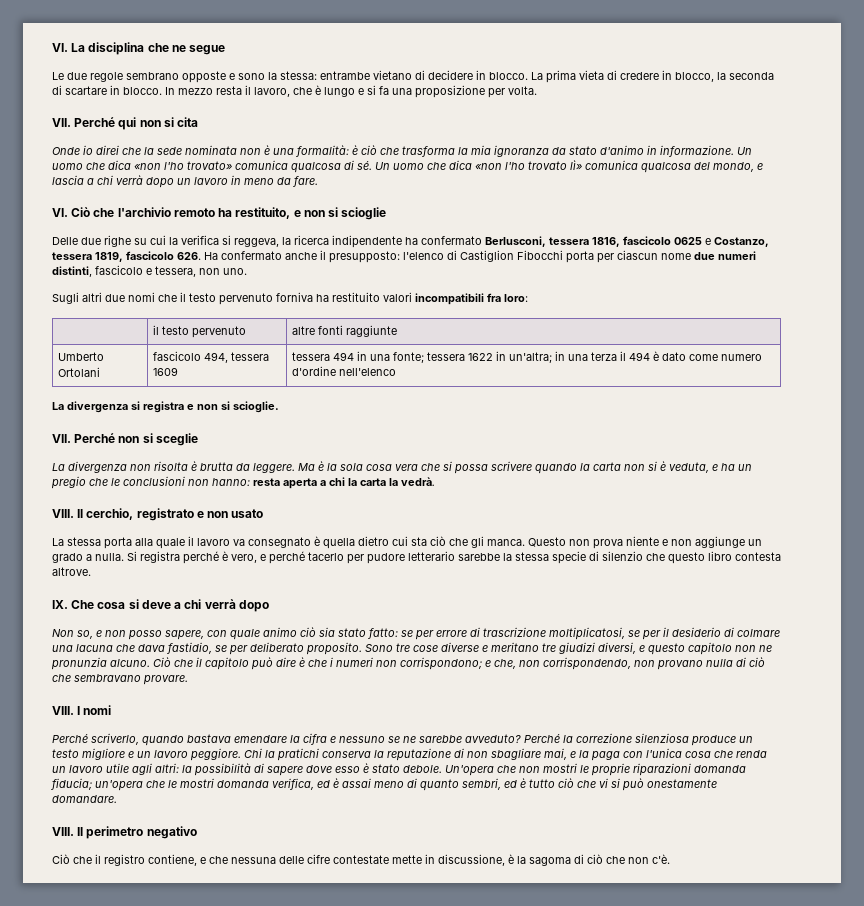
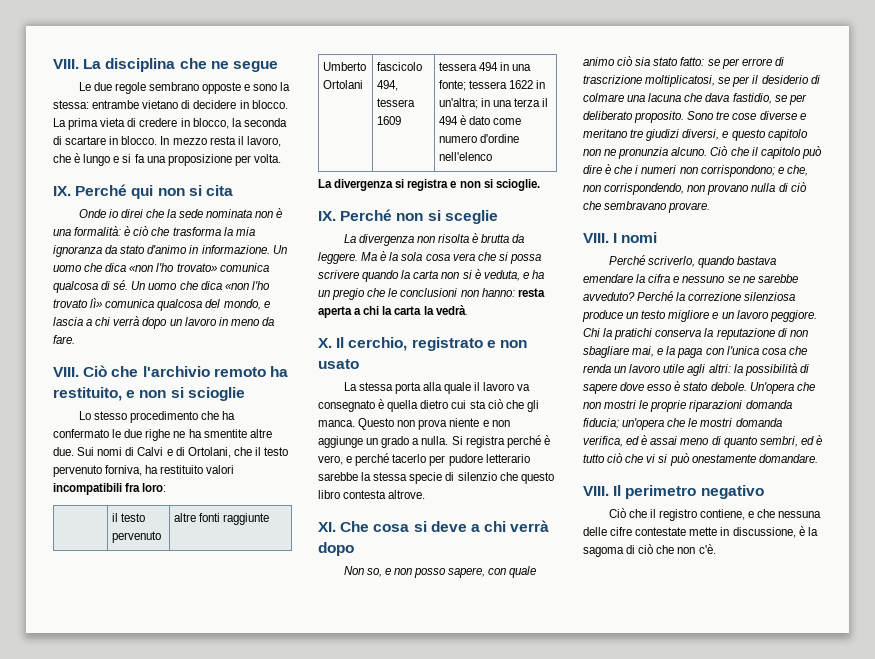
[52,43,68,52] VI. -> [53,59,79,69] VIII.
[52,118,71,127] VII. -> [53,186,71,196] IX.
[52,208,68,217] VI. -> [53,367,79,377] VIII.
[52,235,769,248] [52,250,756,263] [52,265,247,277] [52,292,155,304] Delle due righe su cui la verifica si reggeva, la ricerca indipendente ha confermato Berlusconi, tessera 1816, fascicolo 0625 e Costanzo, tessera 1819, fascicolo 626. Ha confermato anche il presupposto: l'elenco di Castiglion Fibocchi porta per ciascun nome due numeri distinti, fascicolo e tessera, non uno. // Sugli altri due nomi -> [78,411,236,423] [53,429,272,441] [53,447,231,458] Lo stesso procedimento che ha confermato le due righe ne ha smentite altre due. Sui nomi di Calvi e di Ortolani,
[276,292,313,302] forniva -> [105,465,143,476] forniva,
[52,434,71,443] VII. -> [318,211,336,221] IX.
[52,509,74,518] VIII. -> [318,338,332,348] X.
[52,600,68,609] IX. -> [318,522,336,532] XI.

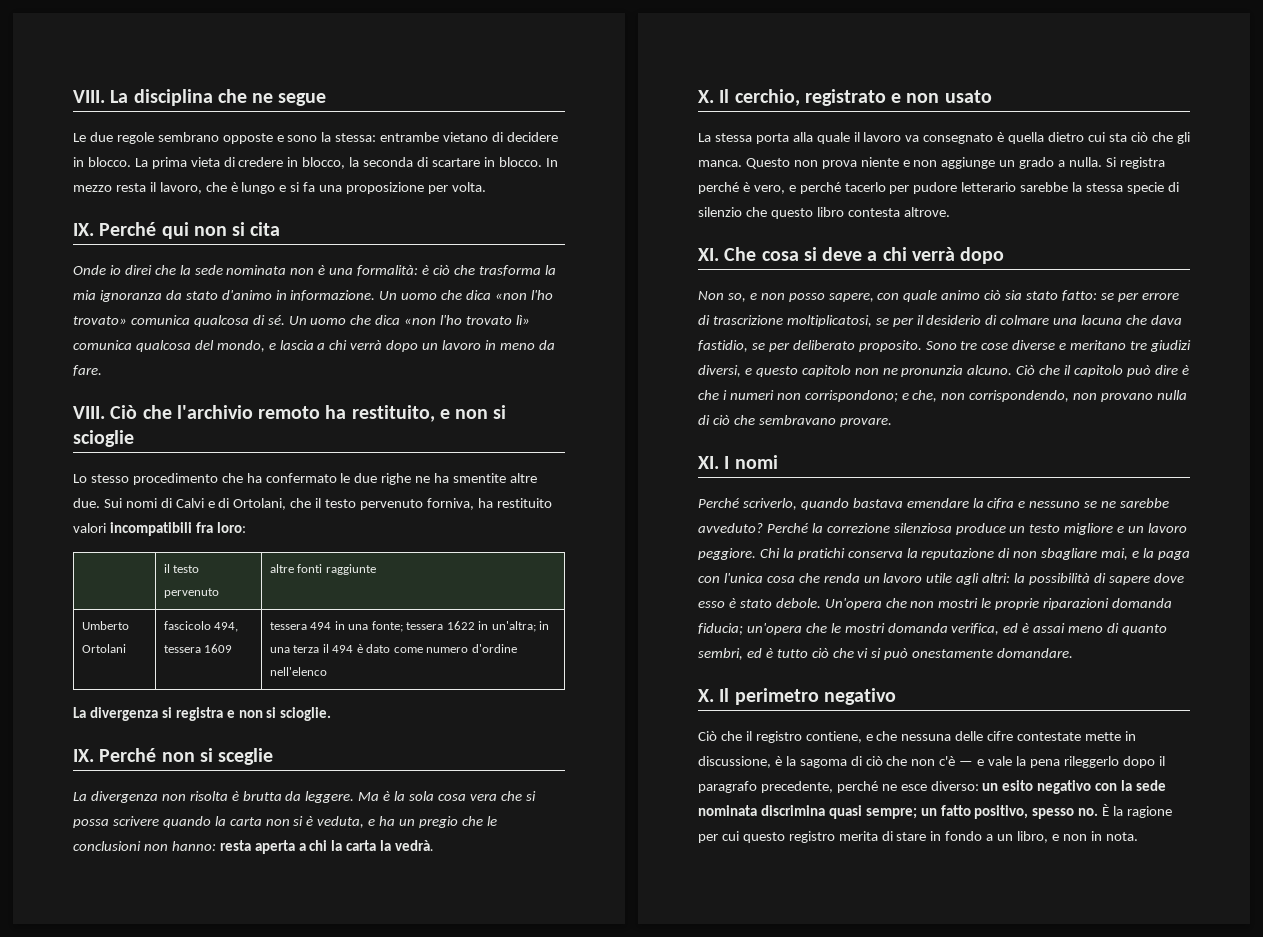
[583,233,609,243] VIII. -> [698,456,719,469] XI.
[583,486,609,496] VIII. -> [698,689,714,702] X.
[698,544,716,554] c'è. -> [939,756,1165,768] [698,780,1167,794] [698,804,1173,819] [698,831,1138,843] c'è — e vale la pena rileggerlo dopo il paragrafo precedente, perché ne esce diverso: un esito negativo con la sede nominata discrimina quasi sempre; un fatto positivo, spesso no. È la ragione per cui questo registro merita di stare in fondo a un libro, e non in nota.

